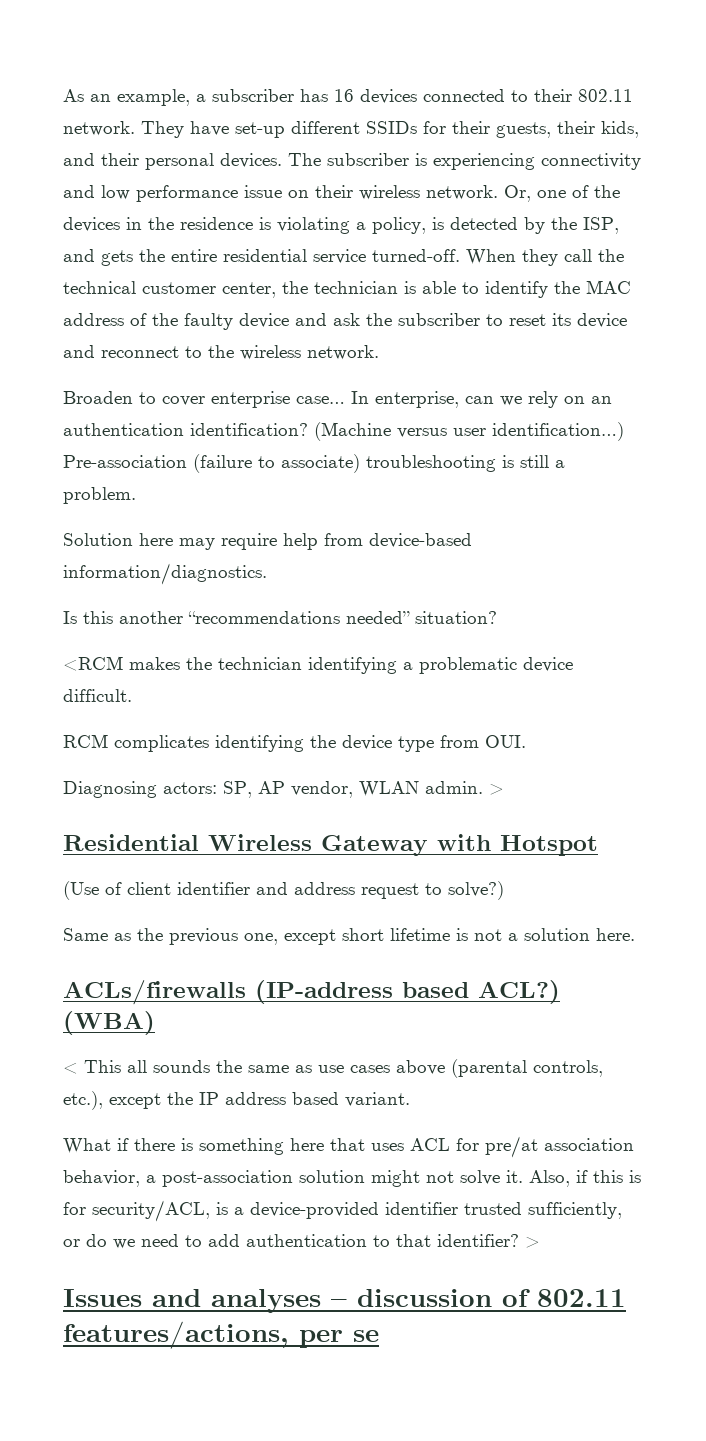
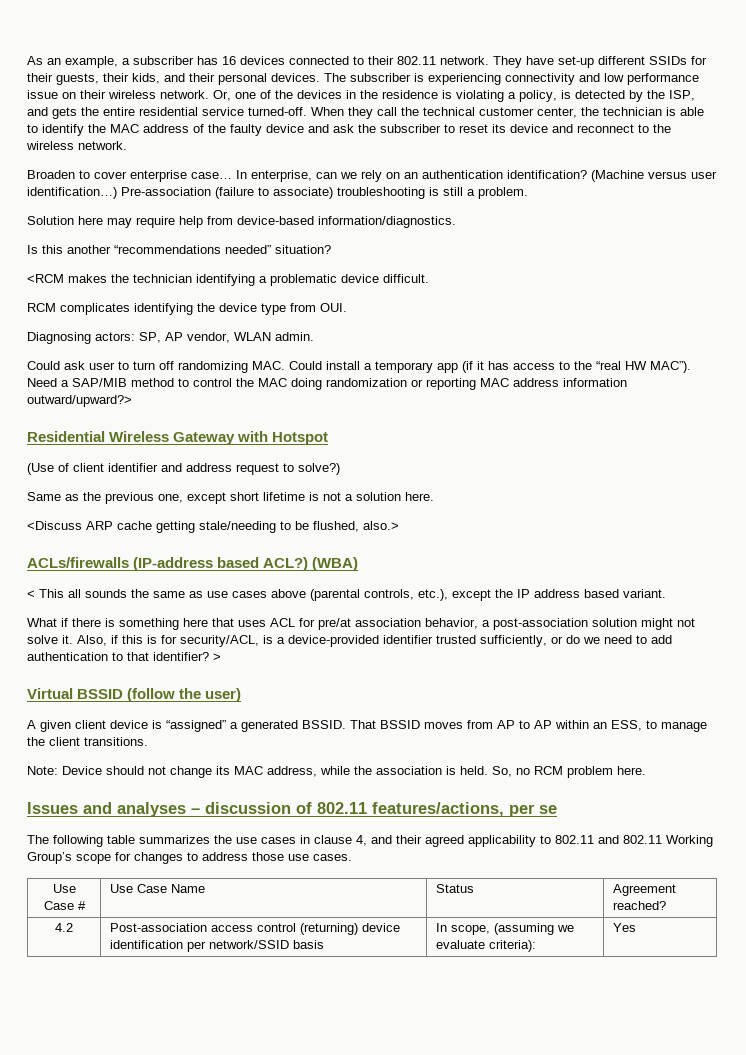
[489,783,504,795] > -> [27,361,691,373] [27,378,627,390] [27,395,132,407] // Could ask user to turn off randomizing MAC. Could install a temporary app (if it has access to the “real HW MAC”). Need a SAP/MIB method to control the MAC doing randomization or reporting MAC address information outward/upward?>
(635, 934) none -> [27,521,399,533] // <Discuss ARP cache getting stale/needing to be flushed, also.>
(540, 1242) none -> [27,688,242,702] [27,720,707,732] [27,737,148,746] [27,766,646,778] // Virtual BSSID (follow the user) // A given client device is “assigned” a generated BSSID. That BSSID moves from AP to AP within an ESS, to manage the client transitions. // Note: Device should not change its MAC address, while the association is held. So, no RCM problem here.
(379, 1336) none -> [27,835,713,847] [27,852,352,864] [52,884,76,893] [43,901,86,910] [109,884,205,893] [435,884,474,893] [612,884,676,896] [612,901,666,910] [55,923,73,932] [109,923,400,935] [109,940,324,952] [435,923,574,935] [435,940,536,952] [612,923,636,932] // The following table summarizes the use cases in clause 4, and their agreed applicability to 802.11 and 802.11 Working Group’s scope for changes to address those use cases. // Use Case # | Use Case Name | Status | Agreement reached? // 4.2 | Post-association access control (returning) device identification per network/SSID basis | In scope, (assuming we evaluate criteria): | Yes

